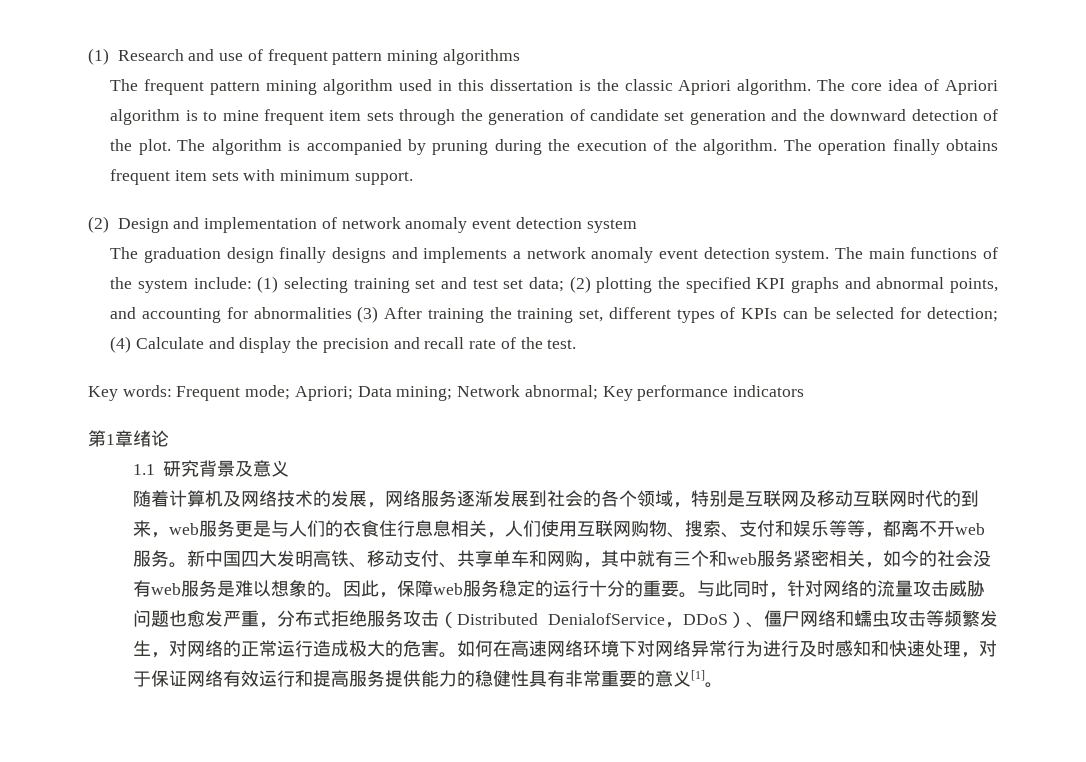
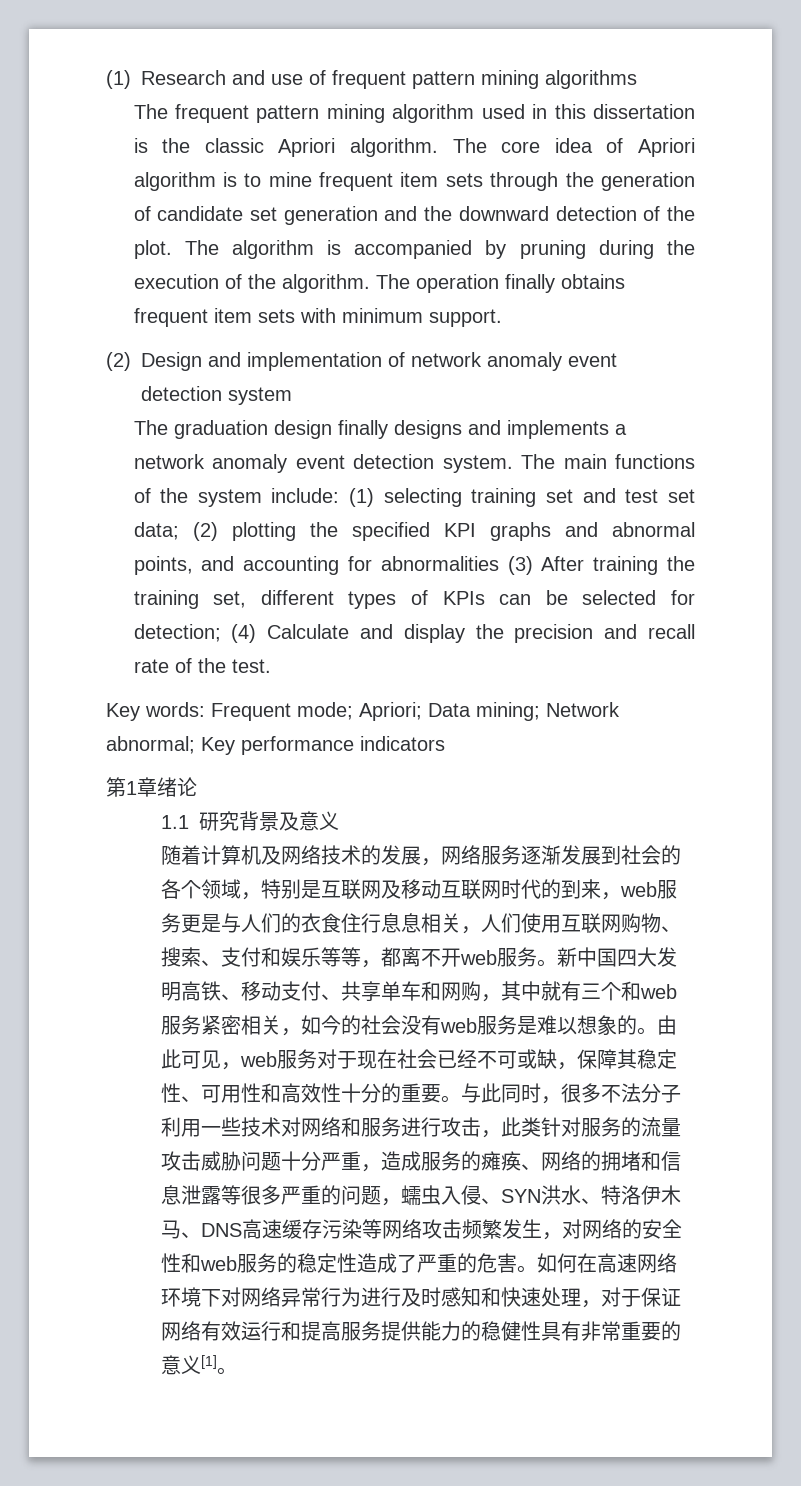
[342,580,589,598] 因此，保障web服务稳定的运行 -> [657,1015,678,1035] [161,1049,678,1070] [161,1083,342,1103] 由此可见，web服务对于现在社会已经不可或缺，保障其稳定性、可用性和高效性
[786,580,859,597] 针对网络 -> [561,1083,682,1103] [161,1117,622,1138] 很多不法分子利用一些技术对网络和服务进行攻击，此类针对服务
[168,610,944,628] 也愈发严重，分布式拒绝服务攻击（Distributed DenialofService，DDoS）、僵尸网络和蠕虫攻击等 -> [281,1151,682,1172] [161,1185,682,1206] [161,1219,463,1239] 十分严重，造成服务的瘫痪、网络的拥堵和信息泄露等很多严重的问题，蠕虫入侵、SYN洪水、特洛伊木马、DNS高速缓存污染等网络攻击
[240,640,385,657] 正常运行造成极大 -> [642,1219,683,1239] [161,1253,458,1273] 安全性和web服务的稳定性造成了严重

